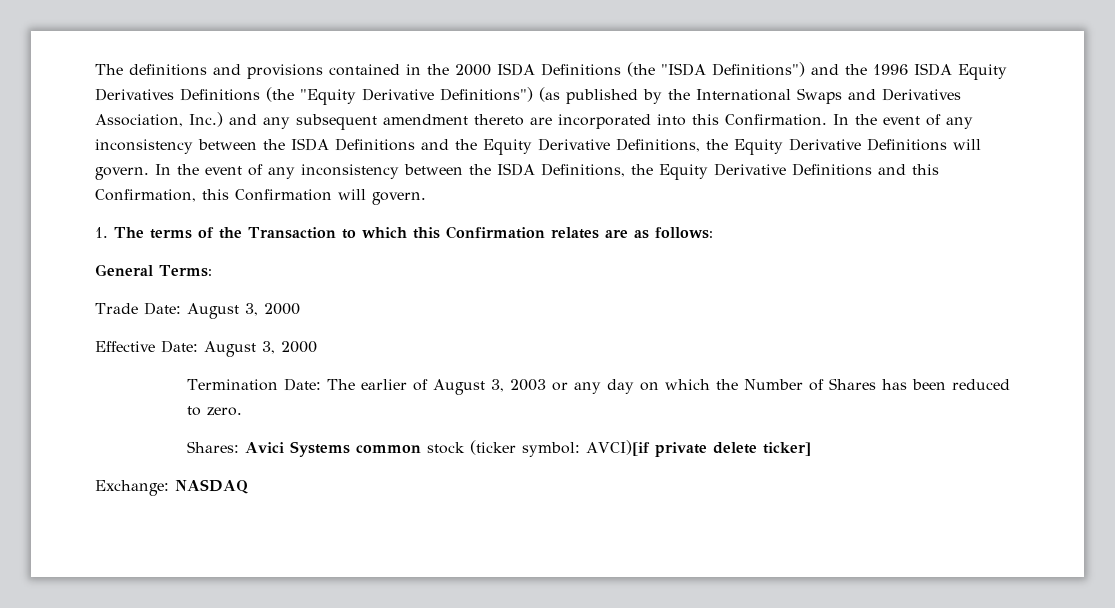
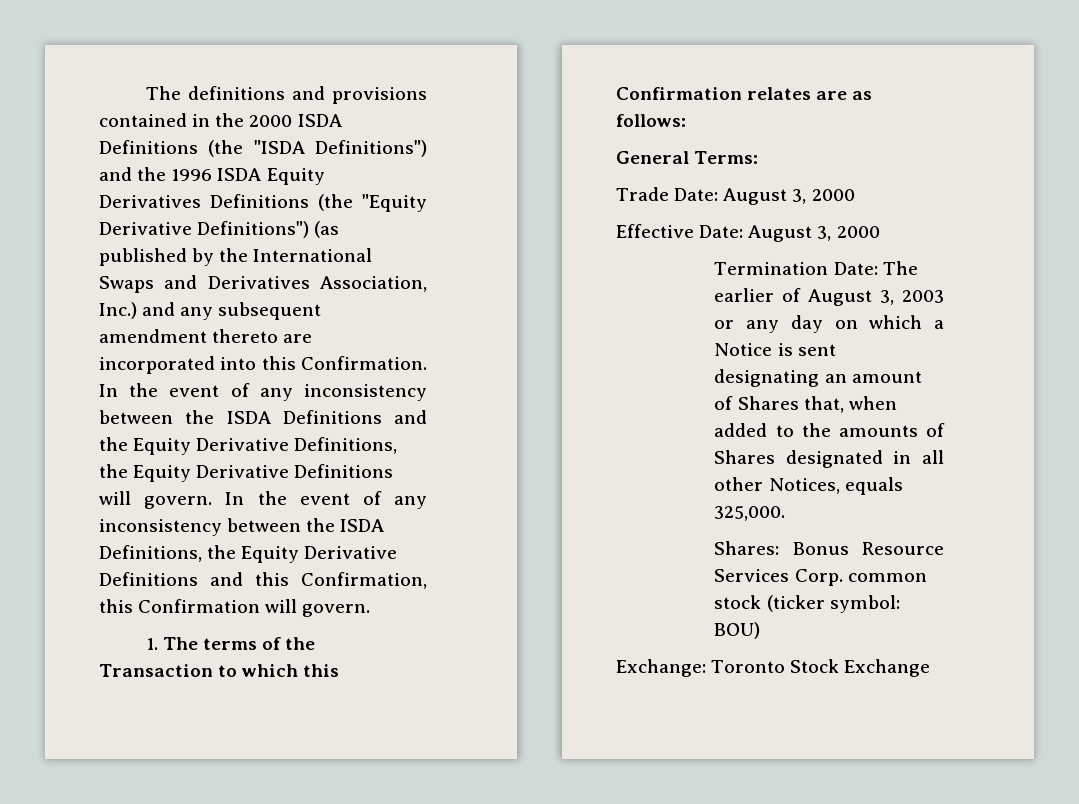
[715,378,1010,391] [186,406,242,416] [186,440,811,457] [95,479,248,496] the Number of Shares has been reduced to zero. // Shares: Avici Systems common stock (ticker symbol: AVCI)[if private delete ticker] // Exchange: NASDAQ -> [934,320,944,329] [714,343,836,356] [714,369,922,387] [714,396,897,413] [714,423,945,437] [714,450,944,468] [714,477,903,495] [714,506,786,521] [714,541,944,555] [714,569,927,586] [714,595,900,613] [714,622,761,639] [616,659,931,677] a Notice is sent designating an amount of Shares that, when added to the amounts of Shares designated in all other Notices, equals 325,000. // Shares: Bonus Resource Services Corp. common stock (ticker symbol: BOU) // Exchange: Toronto Stock Exchange

